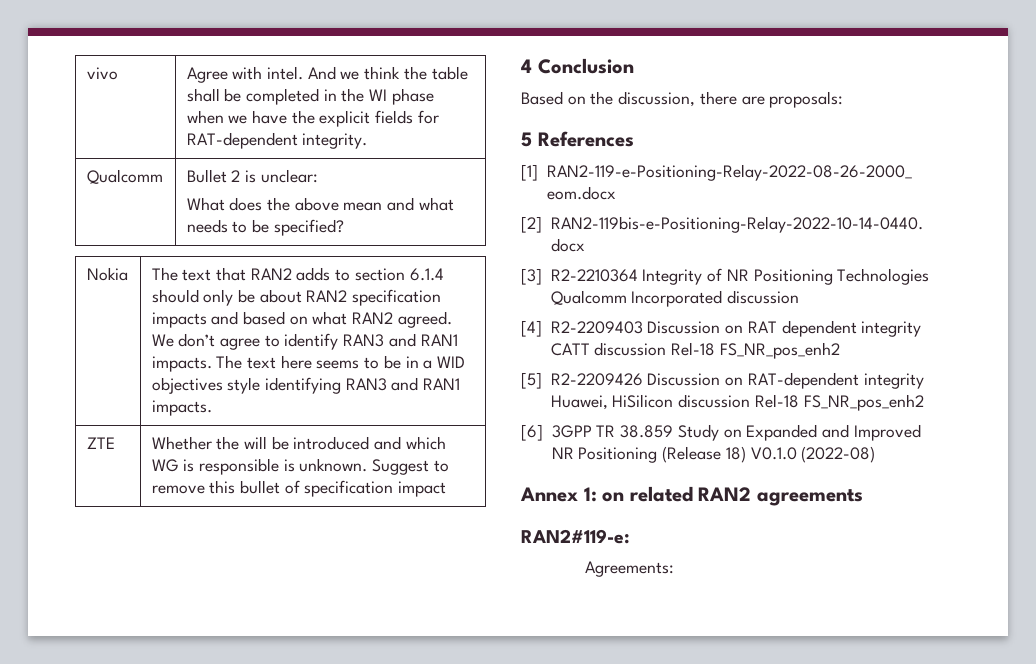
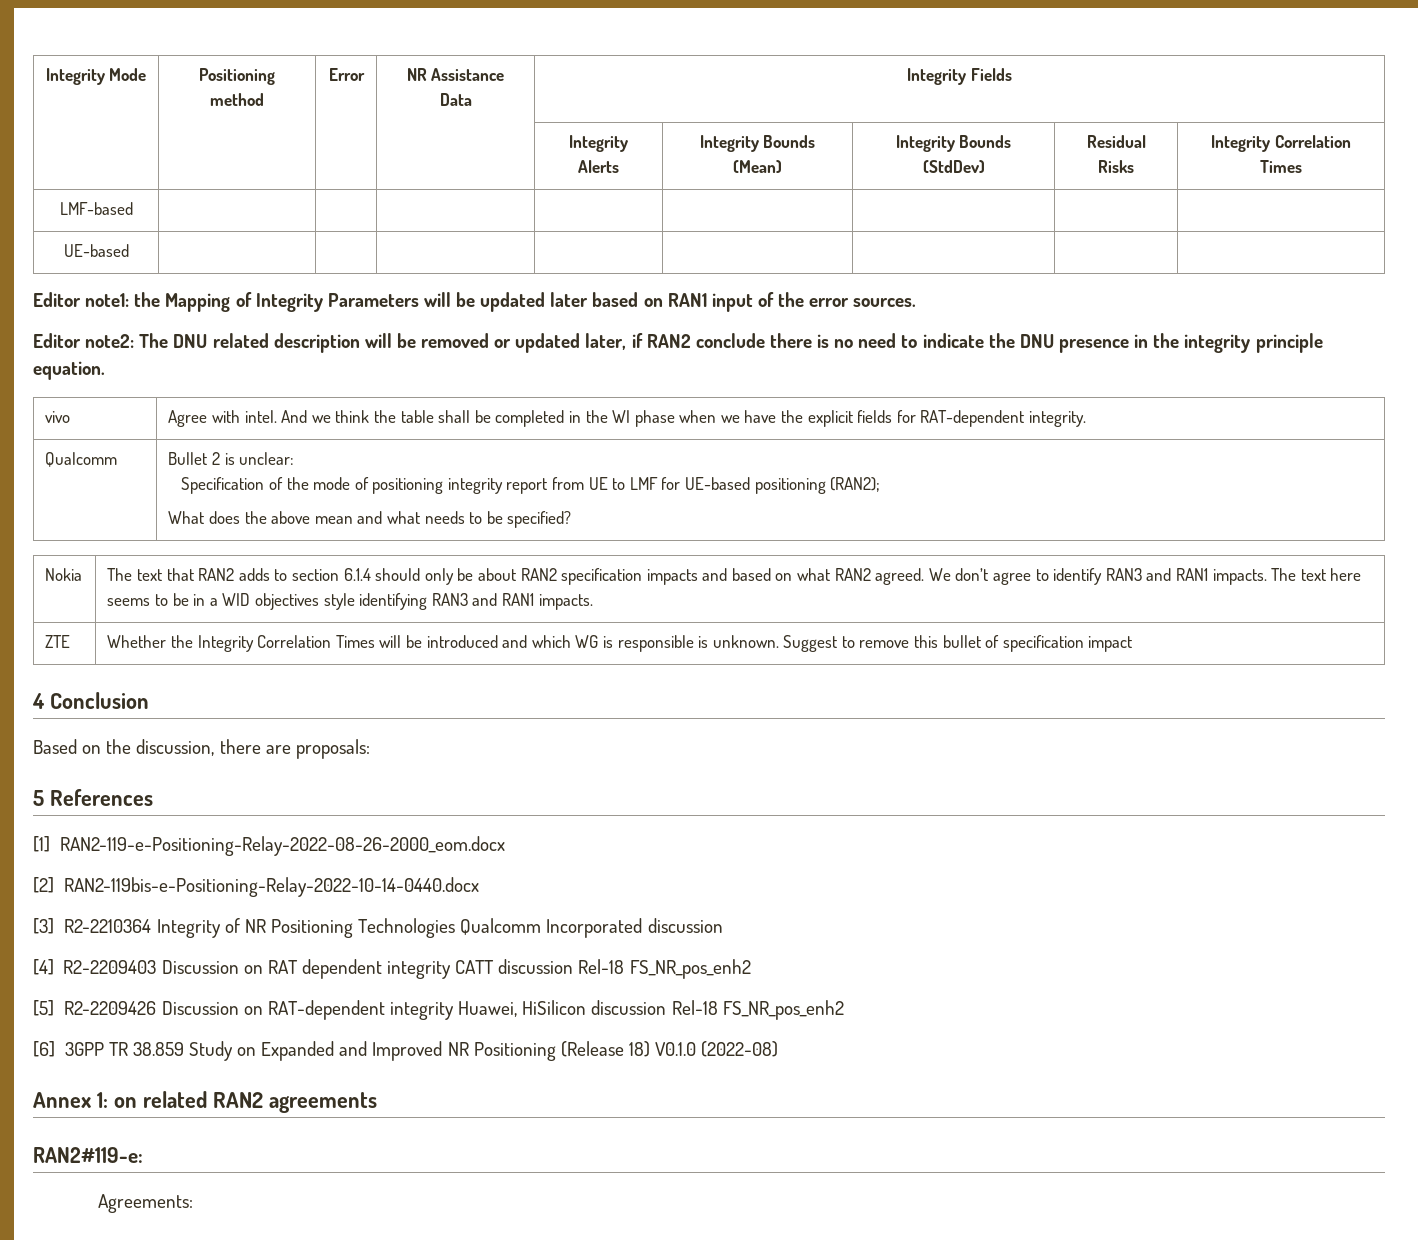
(86, 73) none -> [45,68,147,85] [199,68,275,85] [210,93,264,106] [328,68,365,81] [406,68,505,81] [439,93,472,106] [907,68,1012,85] [569,135,628,152] [578,160,619,173] [699,135,816,152] [733,160,782,173] [895,135,1012,152] [922,160,985,173] [1086,135,1146,148] [1098,160,1134,173] [1211,135,1351,152] [1260,160,1302,173] [59,202,133,215] [63,244,129,257] [33,292,917,312] [33,333,1323,353] [33,361,105,380] Integrity Mode | Positioning method | Error | NR Assistance Data | Integrity Fields // | | | | Integrity Alerts | Integrity Bounds (Mean) | Integrity Bounds (StdDev) | Residual Risks | Integrity Correlation Times // LMF-based | | | | | | | | // UE-based | | | | | | | | // Editor note1: the Mapping of Integrity Parameters will be updated later based on RAN1 input of the error sources. // Editor note2: The DNU related description will be removed or updated later, if RAN2 conclude there is no need to indicate the DNU presence in the integrity principle equation. //
(318, 176) none -> [181,477,881,494] // Specification of the mode of positioning integrity report from UE to LMF for UE-based positioning (RAN2);
(240, 443) none -> [197,635,375,652] Integrity Correlation Times

